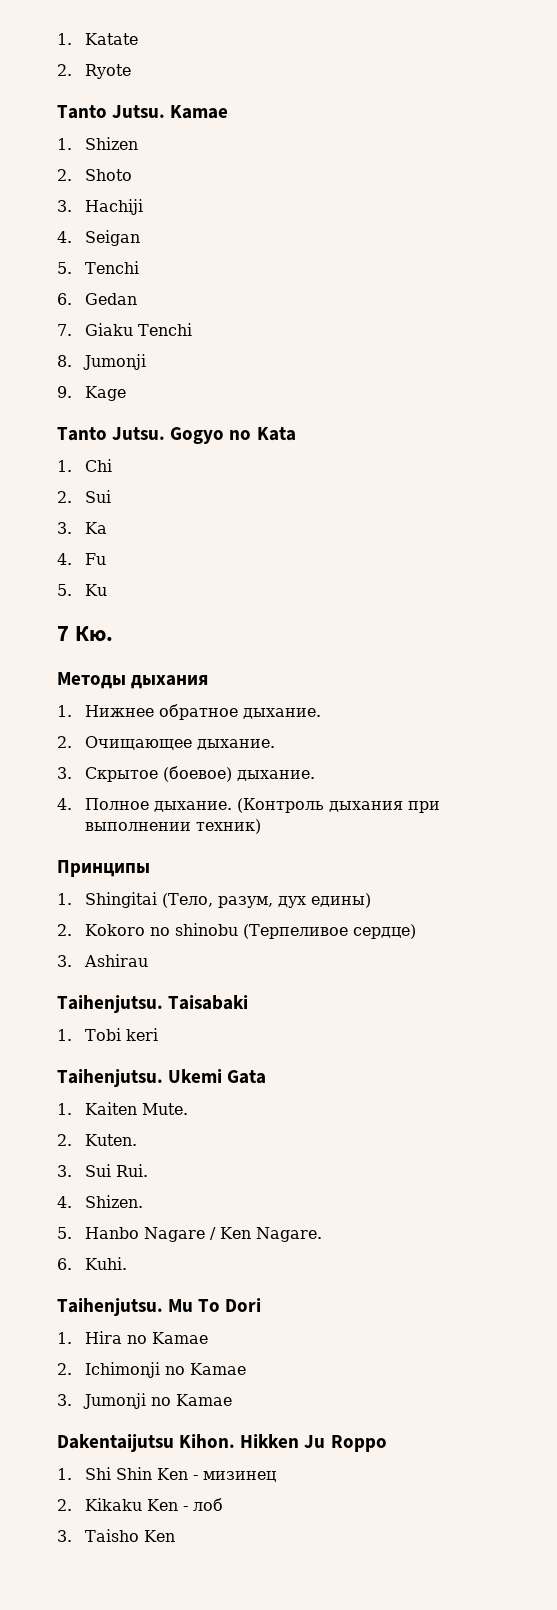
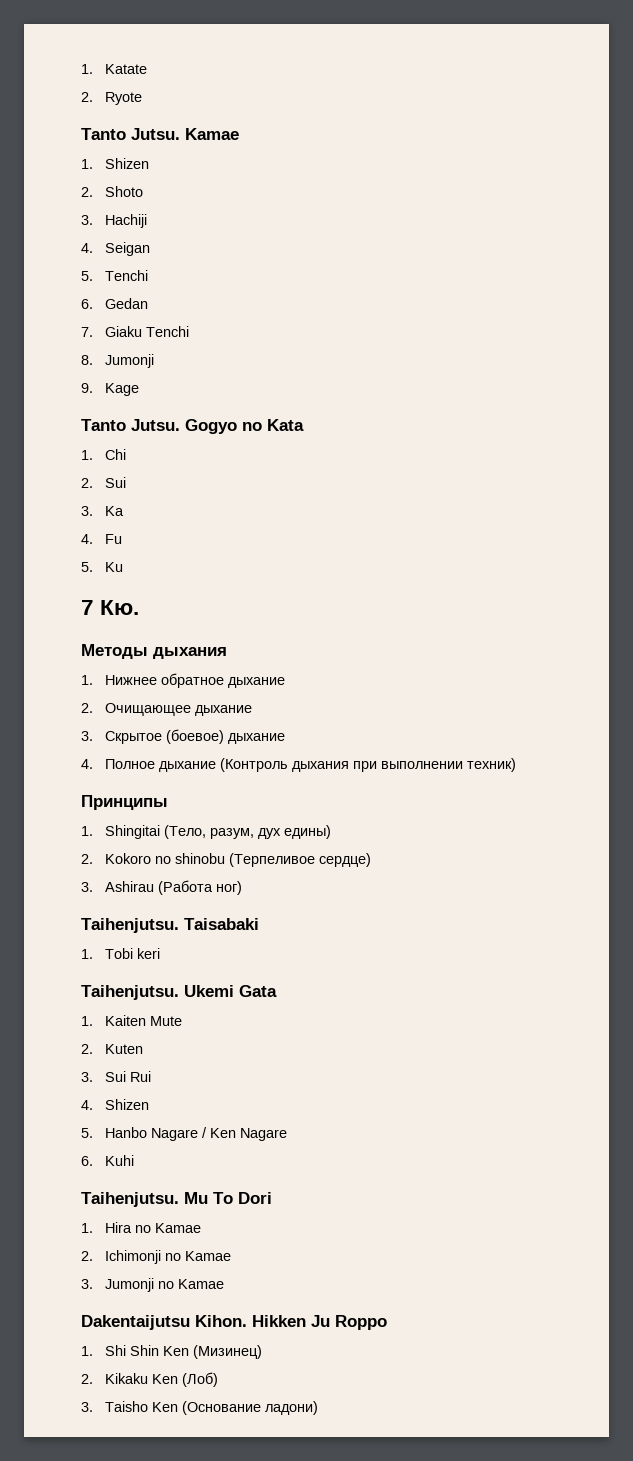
[243,708,322,719] дыхание. -> [227,677,285,688] дыхание
[197,739,276,750] дыхание. -> [194,705,252,716] дыхание
[237,770,316,781] дыхание. -> [227,733,285,744] дыхание
[154,801,233,812] дыхание. -> [158,761,216,772] дыхание
(149, 960) none -> [157,880,242,895] (Работа ног)
[142,1103,189,1115] [57,1134,138,1146] Mute. // 2. Kuten. -> [149,1016,182,1026] [81,1044,143,1054] Mute // 2. Kuten
[116,1164,149,1177] [57,1195,144,1208] Rui. // 4. Shizen. -> [129,1071,151,1082] [81,1099,149,1110] Rui // 4. Shizen
[256,1227,323,1242] [57,1257,128,1270] Nagare. // 6. Kuhi. -> [239,1128,287,1141] [81,1155,134,1166] Nagare // 6. Kuhi
[193,1471,277,1482] - мизинец -> [192,1345,262,1359] (Мизинец)
[183,1498,224,1511] - лоб -> [181,1372,218,1387] (Лоб)
(176, 1536) none -> [181,1401,318,1415] (Основание ладони)

